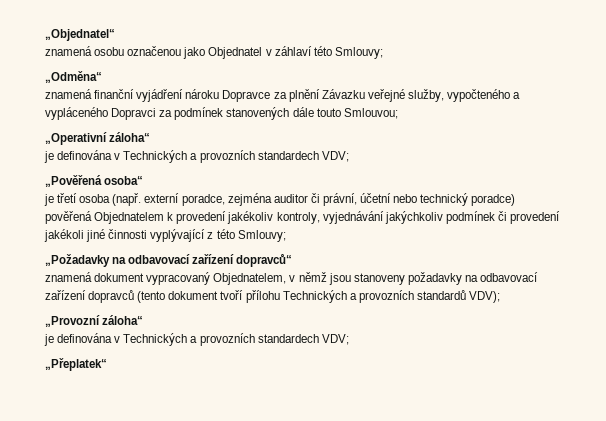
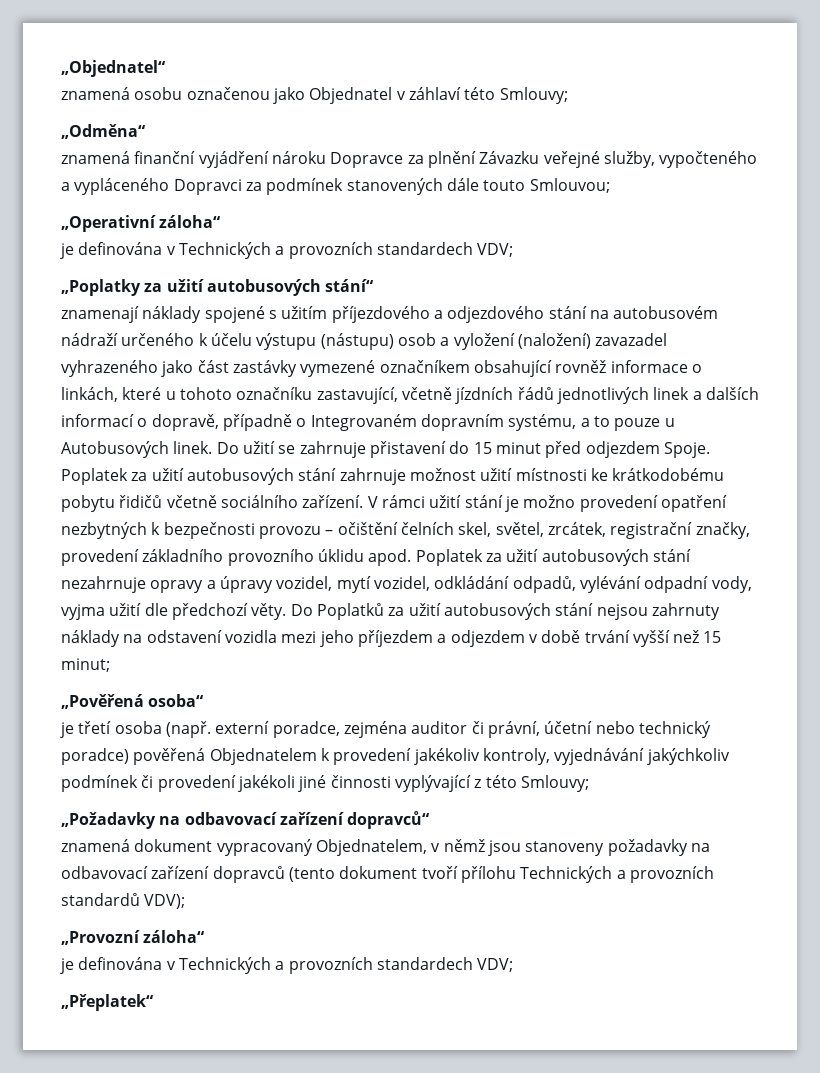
(349, 156) none -> [61,279,374,296] [61,306,719,323] [61,333,668,350] [61,360,702,377] [61,387,759,404] [61,414,675,431] [61,441,710,458] [61,468,725,485] [61,495,727,512] [61,522,750,539] [61,549,691,566] [61,576,752,593] [61,603,720,620] [61,630,722,647] [61,658,110,672] // „Poplatky za užití autobusových stání“ // znamenají náklady spojené s užitím příjezdového a odjezdového stání na autobusovém nádraží určeného k účelu výstupu (nástupu) osob a vyložení (naložení) zavazadel vyhrazeného jako část zastávky vymezené označníkem obsahující rovněž informace o linkách, které u tohoto označníku zastavující, včetně jízdních řádů jednotlivých linek a dalších informací o dopravě, případně o Integrovaném dopravním systému, a to pouze u Autobusových linek. Do užití se zahrnuje přistavení do 15 minut před odjezdem Spoje. Poplatek za užití autobusových stání zahrnuje možnost užití místnosti ke krátkodobému pobytu řidičů včetně sociálního zařízení. V rámci užití stání je možno provedení opatření nezbytných k bezpečnosti provozu – očištění čelních skel, světel, zrcátek, registrační značky, provedení základního provozního úklidu apod. Poplatek za užití autobusových stání nezahrnuje opravy a úpravy vozidel, mytí vozidel, odkládání odpadů, vylévání odpadní vody, vyjma užití dle předchozí věty. Do Poplatků za užití autobusových stání nejsou zahrnuty náklady na odstavení vozidla mezi jeho příjezdem a odjezdem v době trvání vyšší než 15 minut;

